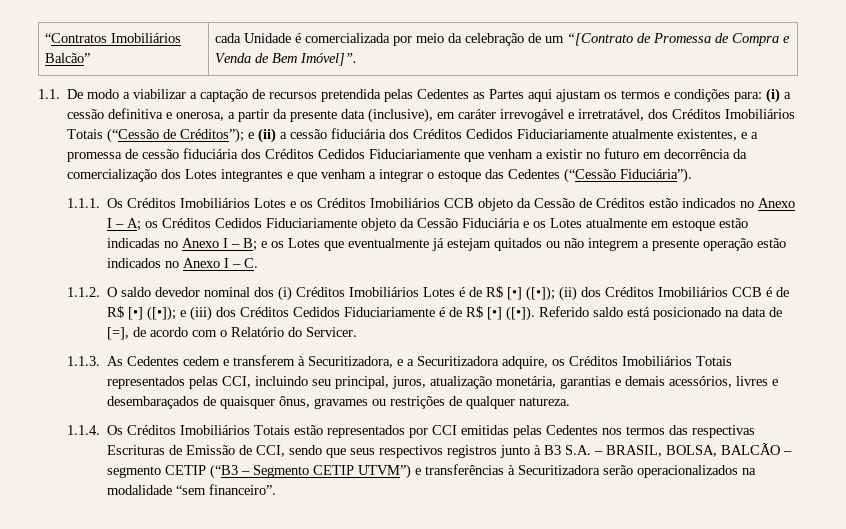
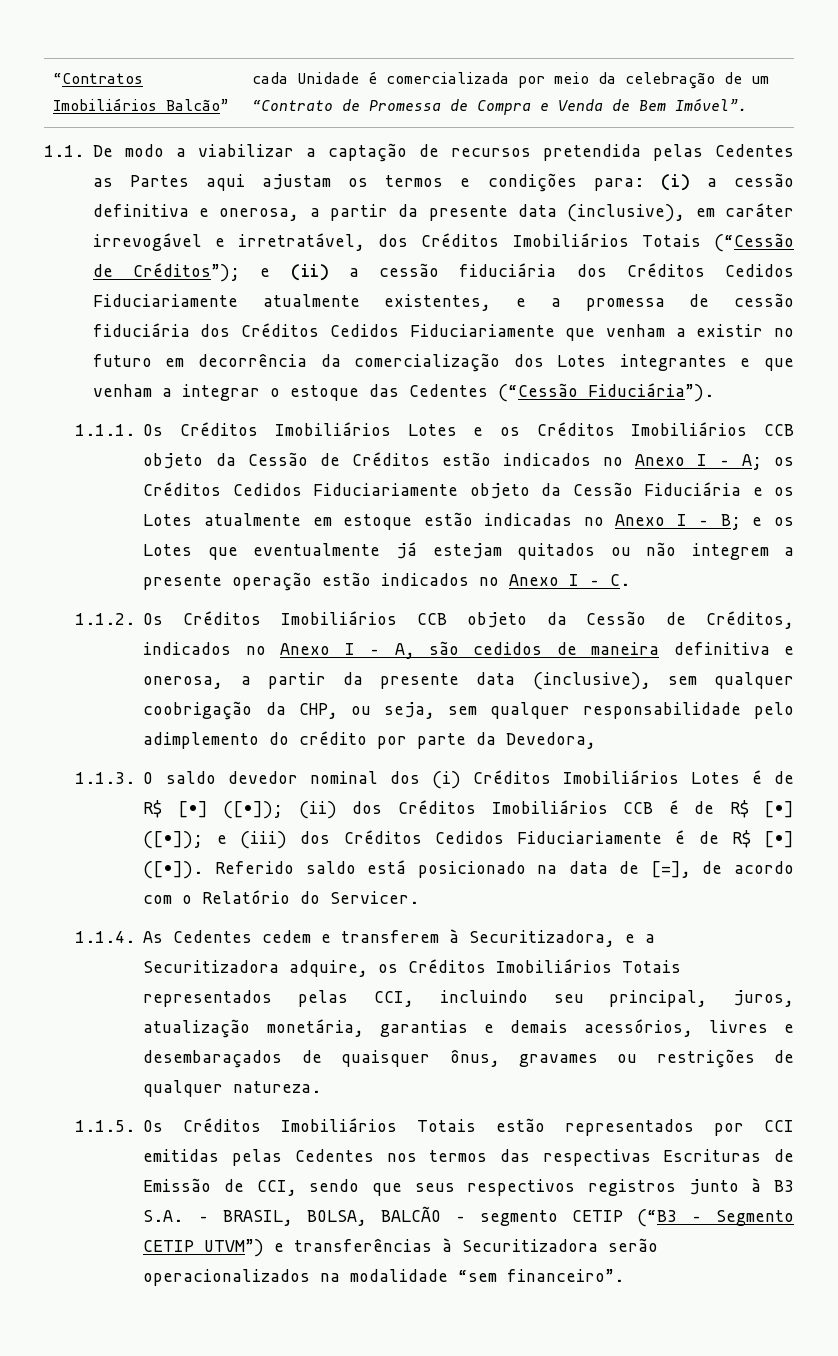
[567,33,634,46] “[Contrato -> [251,100,333,111] “Contrato
[300,53,358,66] Imóvel]”. -> [674,98,747,111] Imóvel”.
(100, 292) none -> [143,611,795,629] [143,641,794,659] [143,672,795,690] [143,701,795,720] [143,731,597,749] [74,772,135,784] Os Créditos Imobiliários CCB objeto da Cessão de Créditos, indicados no Anexo I – A, são cedidos de maneira definitiva e onerosa, a partir da presente data (inclusive), sem qualquer coobrigação da CHP, ou seja, sem qualquer responsabilidade pelo adimplemento do crédito por parte da Devedora, // 1.1.3.
[66,356,100,366] 1.1.3. -> [74,931,135,943] 1.1.4.
[66,425,100,435] 1.1.4. -> [74,1120,135,1132] 1.1.5.

